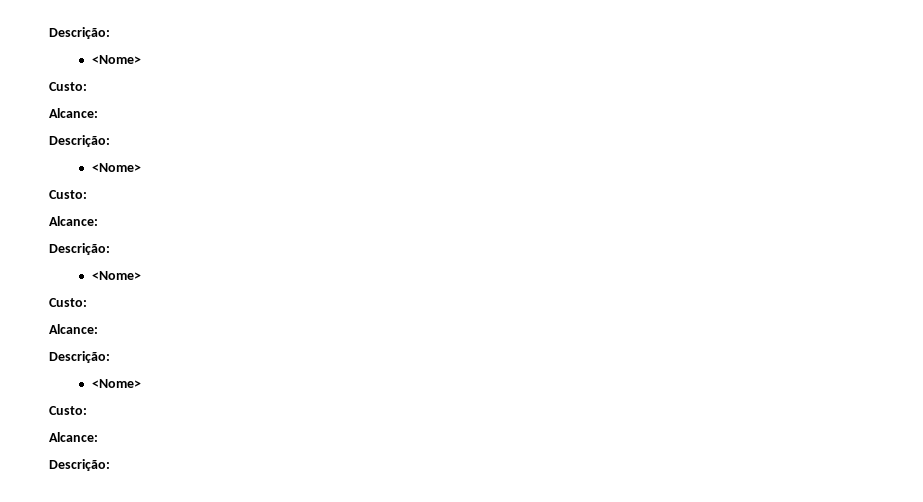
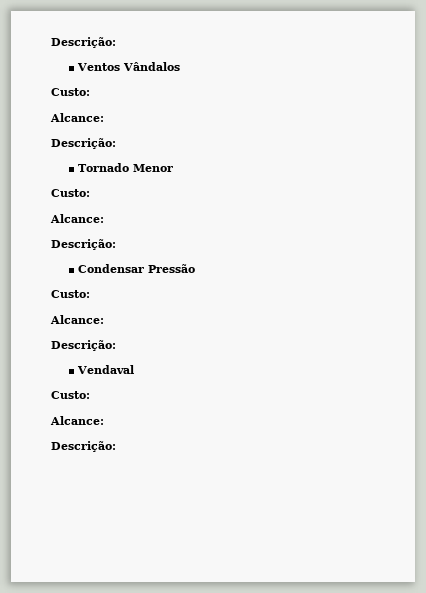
[49,27,110,39] [91,55,141,64] [49,82,87,91] [49,108,98,118] [49,135,110,147] [91,163,141,172] [49,190,87,199] [49,216,98,226] [49,243,110,255] [91,271,141,280] [49,298,87,307] [49,324,98,334] [49,351,110,363] [91,379,141,388] Descrição: // <Nome> // Custo: // Alcance: // Descrição: // <Nome> // Custo: // Alcance: // Descrição: // <Nome> // Custo: // Alcance: // Descrição: // <Nome> -> [51,37,116,48] [77,62,181,71] [51,88,90,96] [50,113,104,122] [51,138,116,149] [78,163,174,172] [51,189,90,197] [50,214,104,223] [51,239,116,250] [78,264,196,273] [51,290,90,298] [50,315,104,324] [51,340,116,351] [77,365,135,374] Descrição: // Ventos Vândalos // Custo: // Alcance: // Descrição: // Tornado Menor // Custo: // Alcance: // Descrição: // Condensar Pressão // Custo: // Alcance: // Descrição: // Vendaval

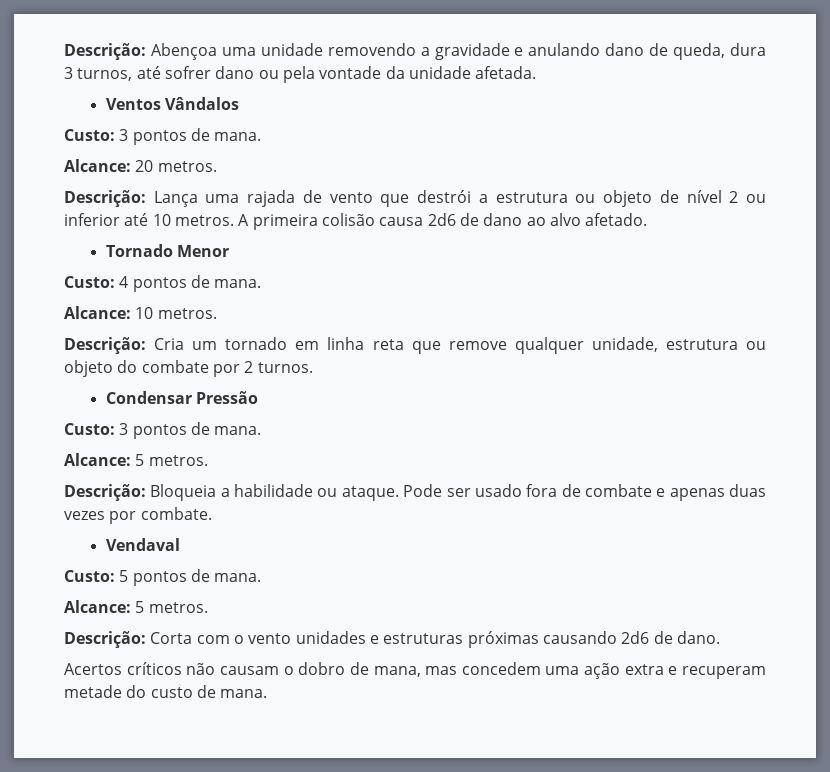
[51,37,116,48] Descrição: -> [64,43,766,60] [64,66,537,83] Descrição: Abençoa uma unidade removendo a gravidade e anulando dano de queda, dura 3 turnos, até sofrer dano ou pela vontade da unidade afetada.
[50,113,104,122] [51,138,116,149] // Alcance: // Descrição: -> [119,128,262,145] [64,159,217,172] [64,190,767,207] [64,213,648,230] 3 pontos de mana. // Alcance: 20 metros. // Descrição: Lança uma rajada de vento que destrói a estrutura ou objeto de nível 2 ou inferior até 10 metros. A primeira colisão causa 2d6 de dano ao alvo afetado.
[50,214,104,223] [51,239,116,250] // Alcance: // Descrição: -> [119,275,262,292] [64,306,217,319] [64,337,767,354] [64,360,313,377] 4 pontos de mana. // Alcance: 10 metros. // Descrição: Cria um tornado em linha reta que remove qualquer unidade, estrutura ou objeto do combate por 2 turnos.
[50,315,104,324] [51,340,116,351] [77,365,135,374] [51,391,90,399] [50,416,104,425] [51,441,116,452] // Alcance: // Descrição: // Vendaval // Custo: // Alcance: // Descrição: -> [119,422,262,439] [64,453,208,466] [64,484,766,501] [64,507,212,524] [105,538,180,551] [64,569,262,586] [64,600,208,613] [64,631,720,648] [64,662,766,679] [64,685,268,698] 3 pontos de mana. // Alcance: 5 metros. // Descrição: Bloqueia a habilidade ou ataque. Pode ser usado fora de combate e apenas duas vezes por combate. // Vendaval // Custo: 5 pontos de mana. // Alcance: 5 metros. // Descrição: Corta com o vento unidades e estruturas próximas causando 2d6 de dano. // Acertos críticos não causam o dobro de mana, mas concedem uma ação extra e recuperam metade do custo de mana.

